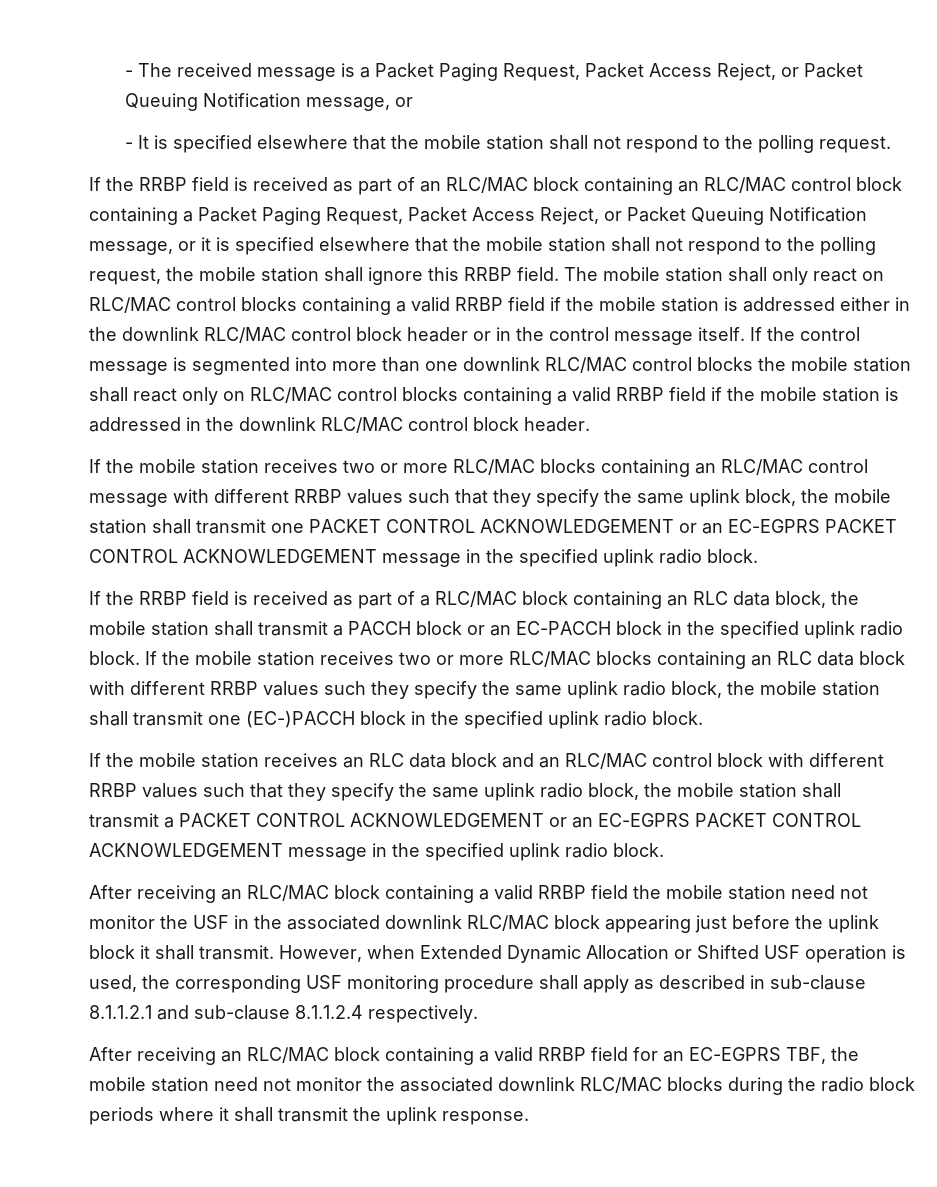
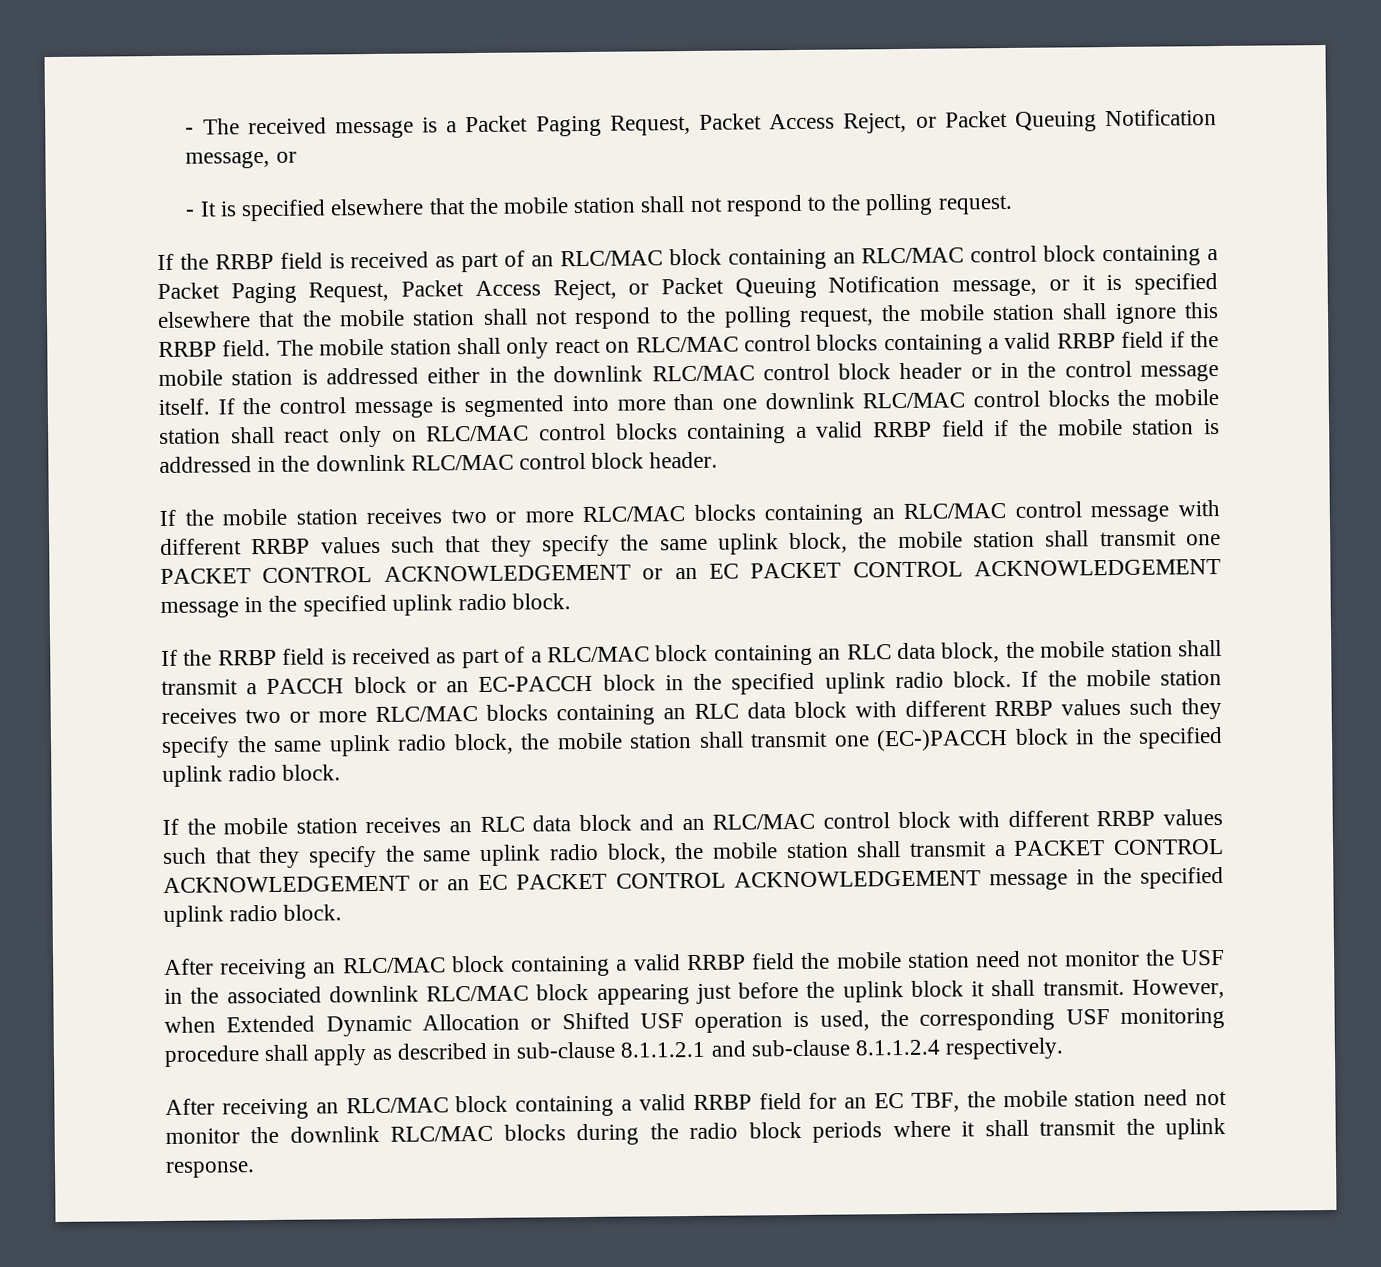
[728,519,820,533] EC-EGPRS -> [708,563,739,579] EC
[598,813,690,827] EC-EGPRS -> [478,874,509,891] EC
[689,1047,781,1061] EC-EGPRS -> [874,1093,905,1109] EC
[400,1077,493,1092] associated -> (280, 1135) none

